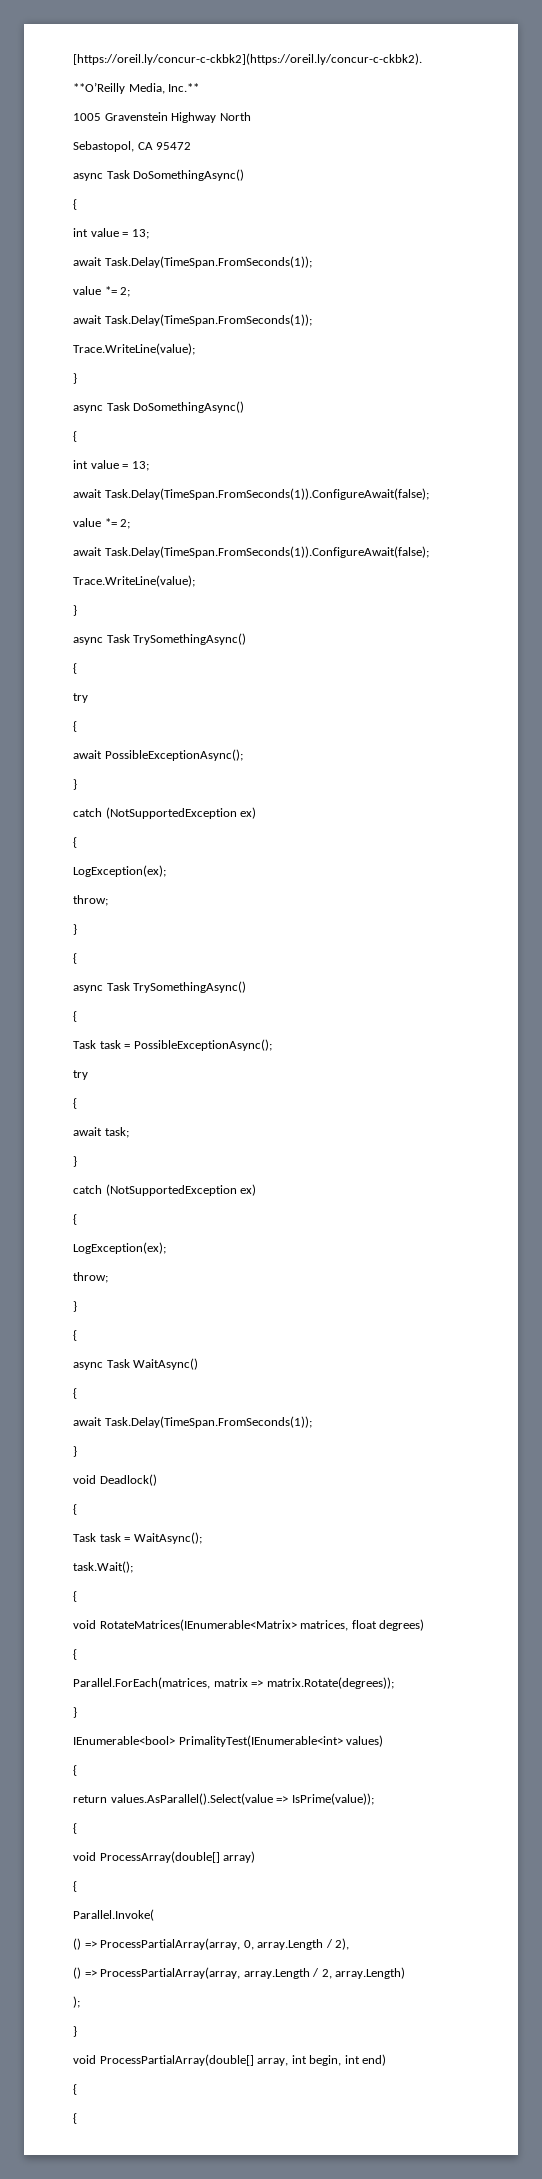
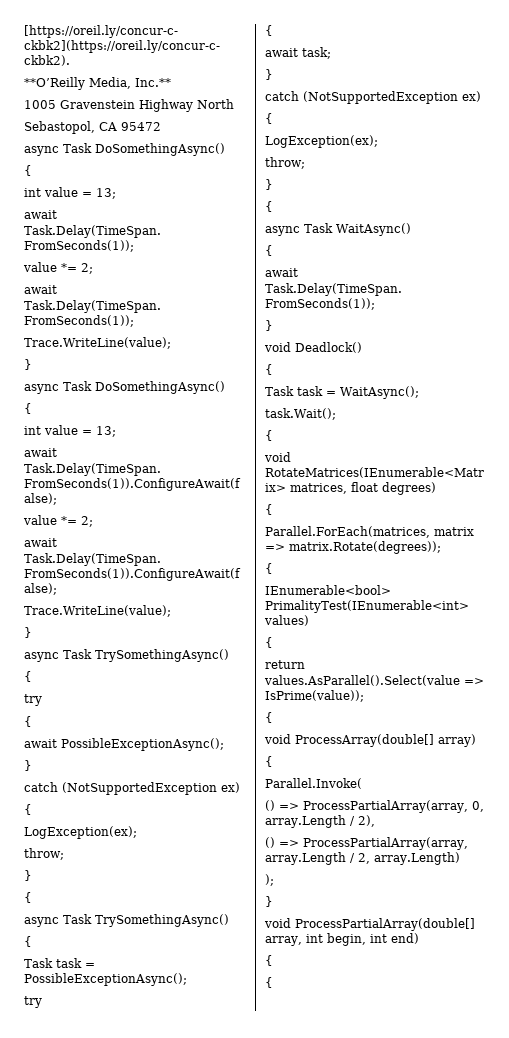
[73,1707,77,1718] } -> [265,563,273,574] {

